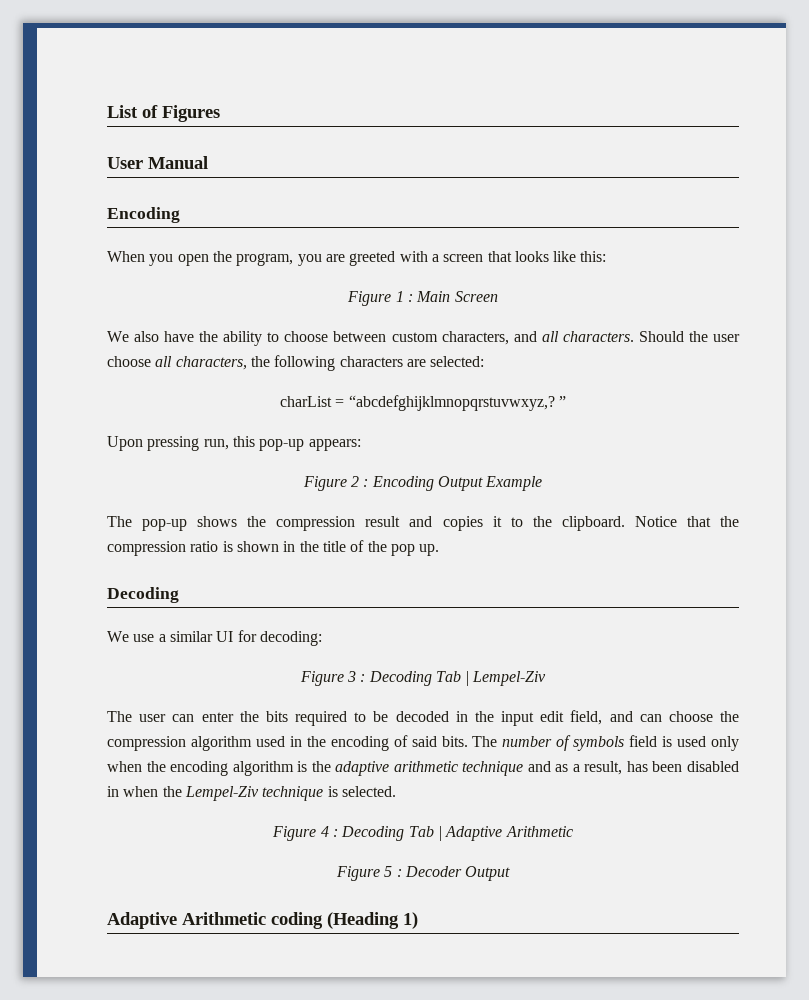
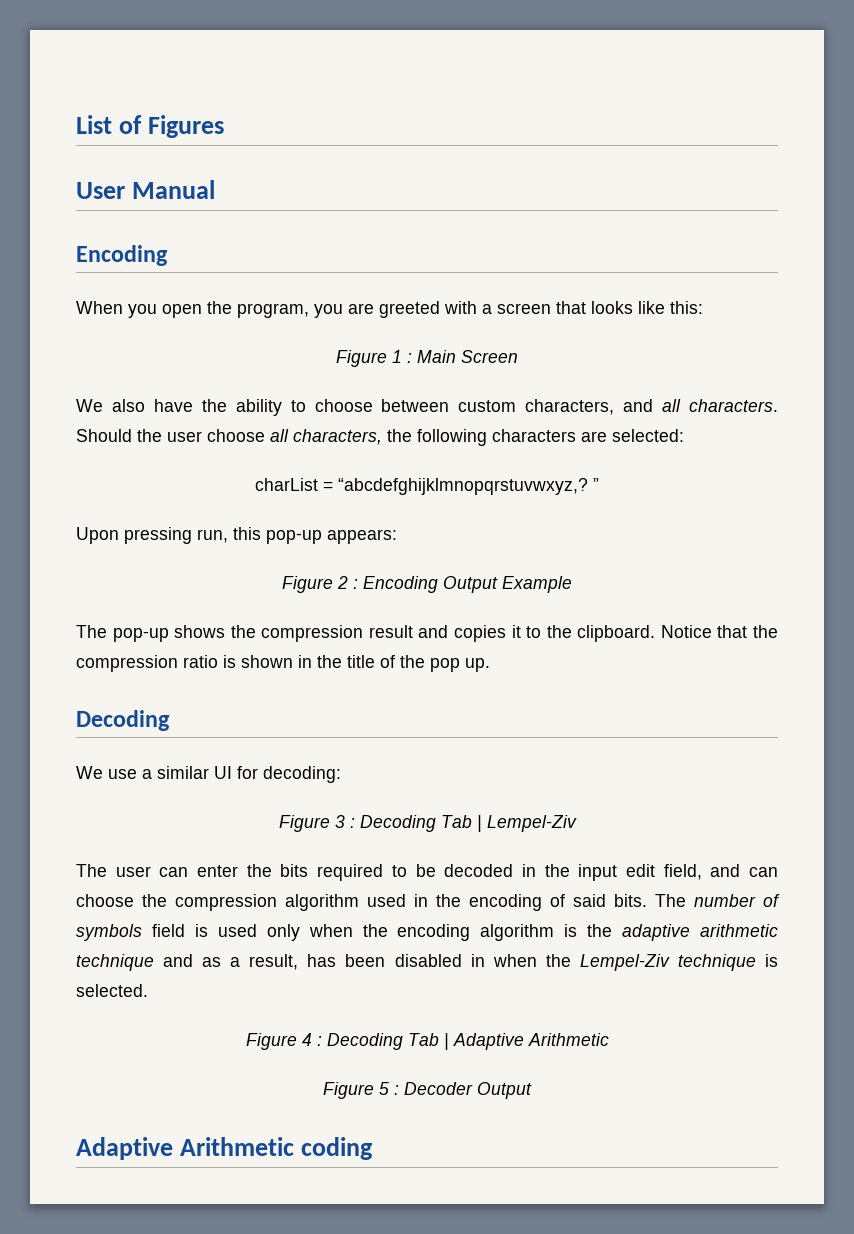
[327,912,418,929] (Heading 1) -> (374, 1148) none

